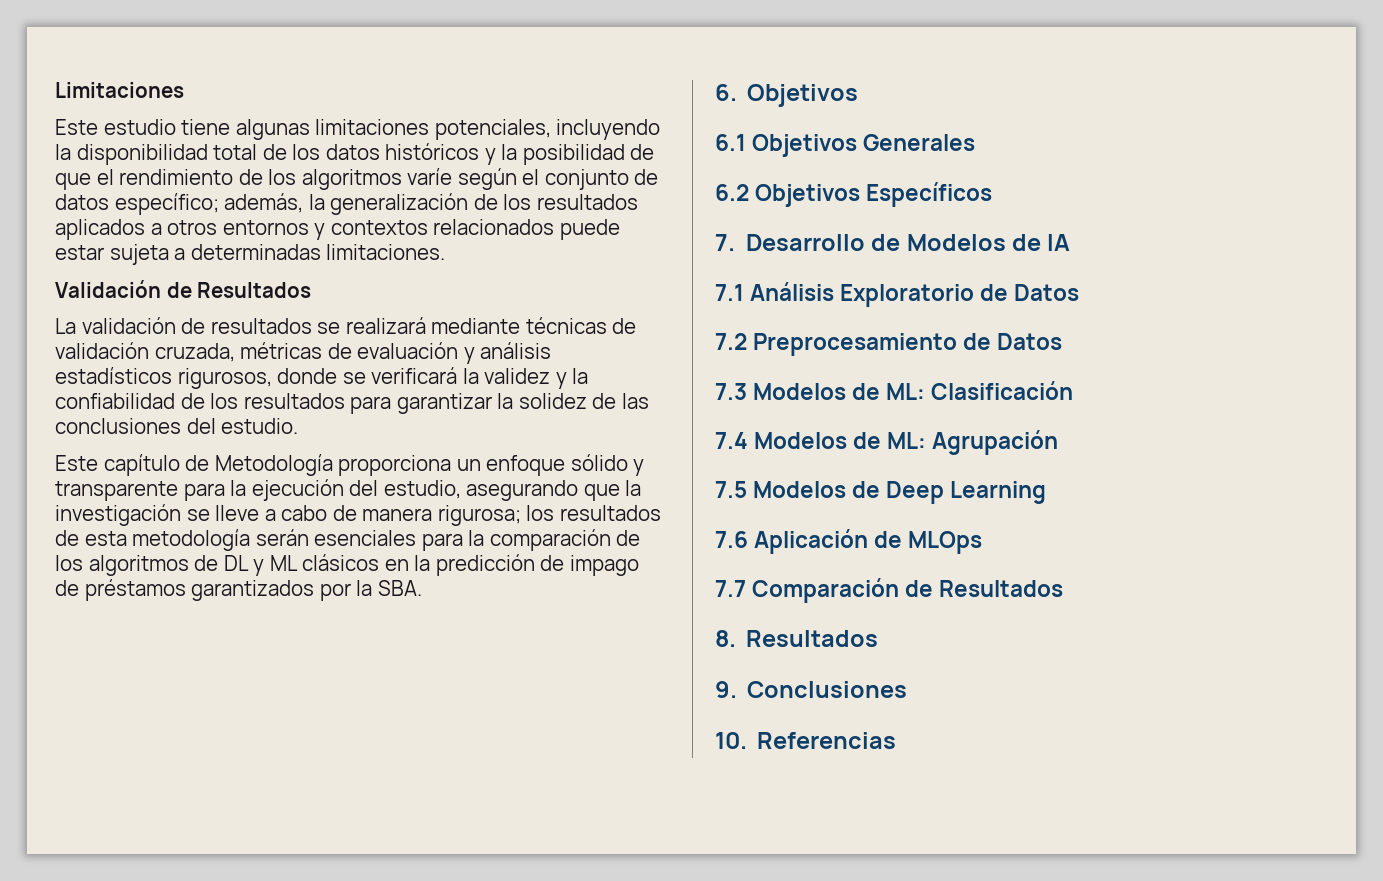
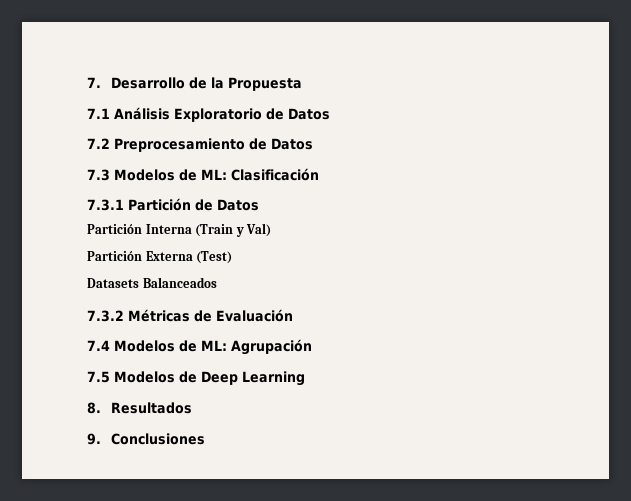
[55,82,184,98] [55,119,661,140] [55,143,655,165] [55,168,659,190] [55,193,638,215] [55,219,620,240] [55,244,446,265] [55,280,312,298] [55,317,637,334] [55,342,552,364] [55,367,589,389] [55,393,649,414] [55,418,299,434] [55,454,645,476] [55,479,642,501] [55,504,661,526] [55,529,641,551] [55,554,639,576] [55,579,422,601] [715,84,859,107] [715,134,976,157] [715,182,993,207] [715,234,1071,251] Limitaciones // Este estudio tiene algunas limitaciones potenciales, incluyendo la disponibilidad total de los datos históricos y la posibilidad de que el rendimiento de los algoritmos varíe según el conjunto de datos específico; además, la generalización de los resultados aplicados a otros entornos y contextos relacionados puede estar sujeta a determinadas limitaciones. // Validación de Resultados // La validación de resultados se realizará mediante técnicas de validación cruzada, métricas de evaluación y análisis estadísticos rigurosos, donde se verificará la validez y la confiabilidad de los resultados para garantizar la solidez de las conclusiones del estudio. // Este capítulo de Metodología proporciona un enfoque sólido y transparente para la ejecución del estudio, asegurando que la investigación se lleve a cabo de manera rigurosa; los resultados de esta metodología serán esenciales para la comparación de los algoritmos de DL y ML clásicos en la predicción de impago de préstamos garantizados por la SBA. // 6. Objetivos // 6.1 Objetivos Generales // 6.2 Objetivos Específicos // 7. Desarrollo de Modelos de IA -> [87,77,302,91] 7. Desarrollo de la Propuesta
(1074, 390) none -> [87,198,259,211] [87,223,272,237] [87,251,233,264] [87,277,217,288] [87,309,293,322] // 7.3.1 Partición de Datos // Partición Interna (Train y Val) // Partición Externa (Test) // Datasets Balanceados // 7.3.2 Métricas de Evaluación
[715,529,983,554] [715,578,1064,603] // 7.6 Aplicación de MLOps // 7.7 Comparación de Resultados -> (305, 378) none
[715,732,897,749] // 10. Referencias -> (205, 439) none

